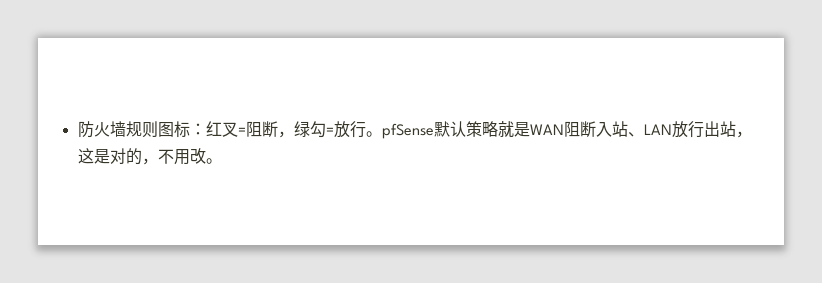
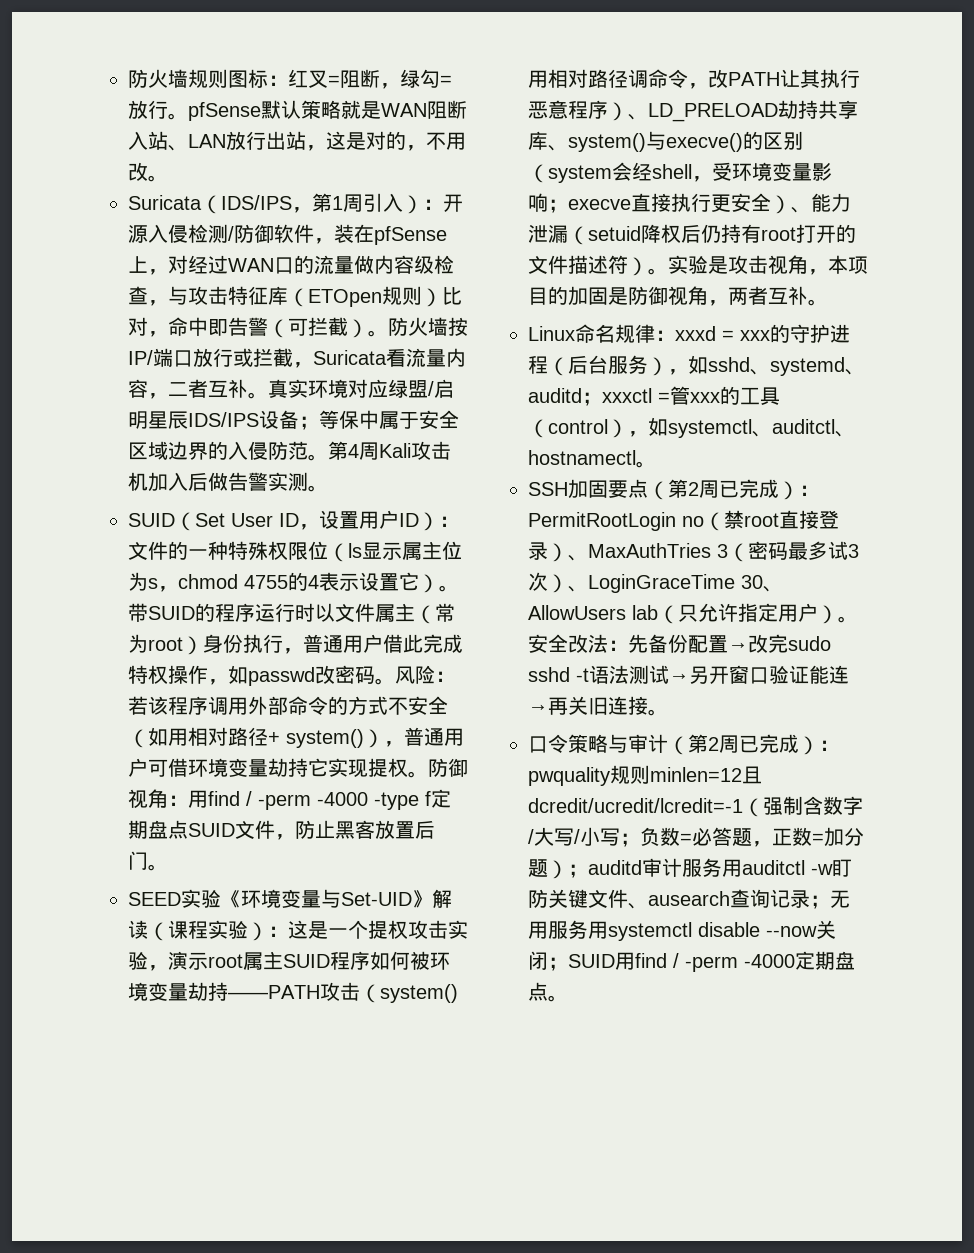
(222, 161) none -> [128,193,463,214] [128,224,447,245] [128,255,454,275] [128,286,462,307] [128,317,468,338] [128,348,466,368] [128,379,454,399] [128,410,459,430] [128,441,451,461] [128,472,328,492] [128,510,459,531] [128,541,462,562] [128,572,459,593] [128,603,455,624] [128,634,463,655] [128,665,455,686] [128,696,448,715] [128,727,464,748] [128,758,468,778] [128,789,451,810] [128,820,435,840] [128,851,168,871] [128,889,452,908] [128,920,468,941] [128,951,450,971] [128,982,458,1003] [528,69,860,89] [528,100,858,122] [528,131,803,152] [528,162,832,183] [528,193,851,214] [528,224,856,245] [528,255,868,276] [528,286,828,306] [528,324,850,343] [528,355,865,376] [528,386,780,406] [528,417,855,438] [528,450,656,468] [528,479,819,500] [528,510,839,531] [528,541,859,562] [528,572,783,593] [528,603,858,624] [528,634,831,653] [528,665,849,684] [528,696,668,716] [528,734,839,755] [528,765,762,786] [528,796,863,817] [528,827,864,847] [528,858,852,879] [528,889,850,909] [528,920,836,941] [528,951,855,972] [528,982,568,1002] // Suricata（IDS/IPS，第1周引入）：开源入侵检测/防御软件，装在pfSense上，对经过WAN口的流量做内容级检查，与攻击特征库（ETOpen规则）比对，命中即告警（可拦截）。防火墙按IP/端口放行或拦截，Suricata看流量内容，二者互补。真实环境对应绿盟/启明星辰IDS/IPS设备；等保中属于安全区域边界的入侵防范。第4周Kali攻击机加入后做告警实测。 // SUID（Set User ID，设置用户ID）：文件的一种特殊权限位（ls显示属主位为s，chmod 4755的4表示设置它）。带SUID的程序运行时以文件属主（常为root）身份执行，普通用户借此完成特权操作，如passwd改密码。风险：若该程序调用外部命令的方式不安全（如用相对路径+ system()），普通用户可借环境变量劫持它实现提权。防御视角：用find / -perm -4000 -type f定期盘点SUID文件，防止黑客放置后门。 // SEED实验《环境变量与Set-UID》解读（课程实验）：这是一个提权攻击实验，演示root属主SUID程序如何被环境变量劫持——PATH攻击（system()用相对路径调命令，改PATH让其执行恶意程序）、LD_PRELOAD劫持共享库、system()与execve()的区别（system会经shell，受环境变量影响；execve直接执行更安全）、能力泄漏（setuid降权后仍持有root打开的文件描述符）。实验是攻击视角，本项目的加固是防御视角，两者互补。 // Linux命名规律：xxxd = xxx的守护进程（后台服务），如sshd、systemd、auditd；xxxctl =管xxx的工具（control），如systemctl、auditctl、hostnamectl。 // SSH加固要点（第2周已完成）：PermitRootLogin no（禁root直接登录）、MaxAuthTries 3（密码最多试3次）、LoginGraceTime 30、AllowUsers lab（只允许指定用户）。安全改法：先备份配置→改完sudo sshd -t语法测试→另开窗口验证能连→再关旧连接。 // 口令策略与审计（第2周已完成）：pwquality规则minlen=12且dcredit/ucredit/lcredit=-1（强制含数字/大写/小写；负数=必答题，正数=加分题）；auditd审计服务用auditctl -w盯防关键文件、ausearch查询记录；无用服务用systemctl disable --now关闭；SUID用find / -perm -4000定期盘点。

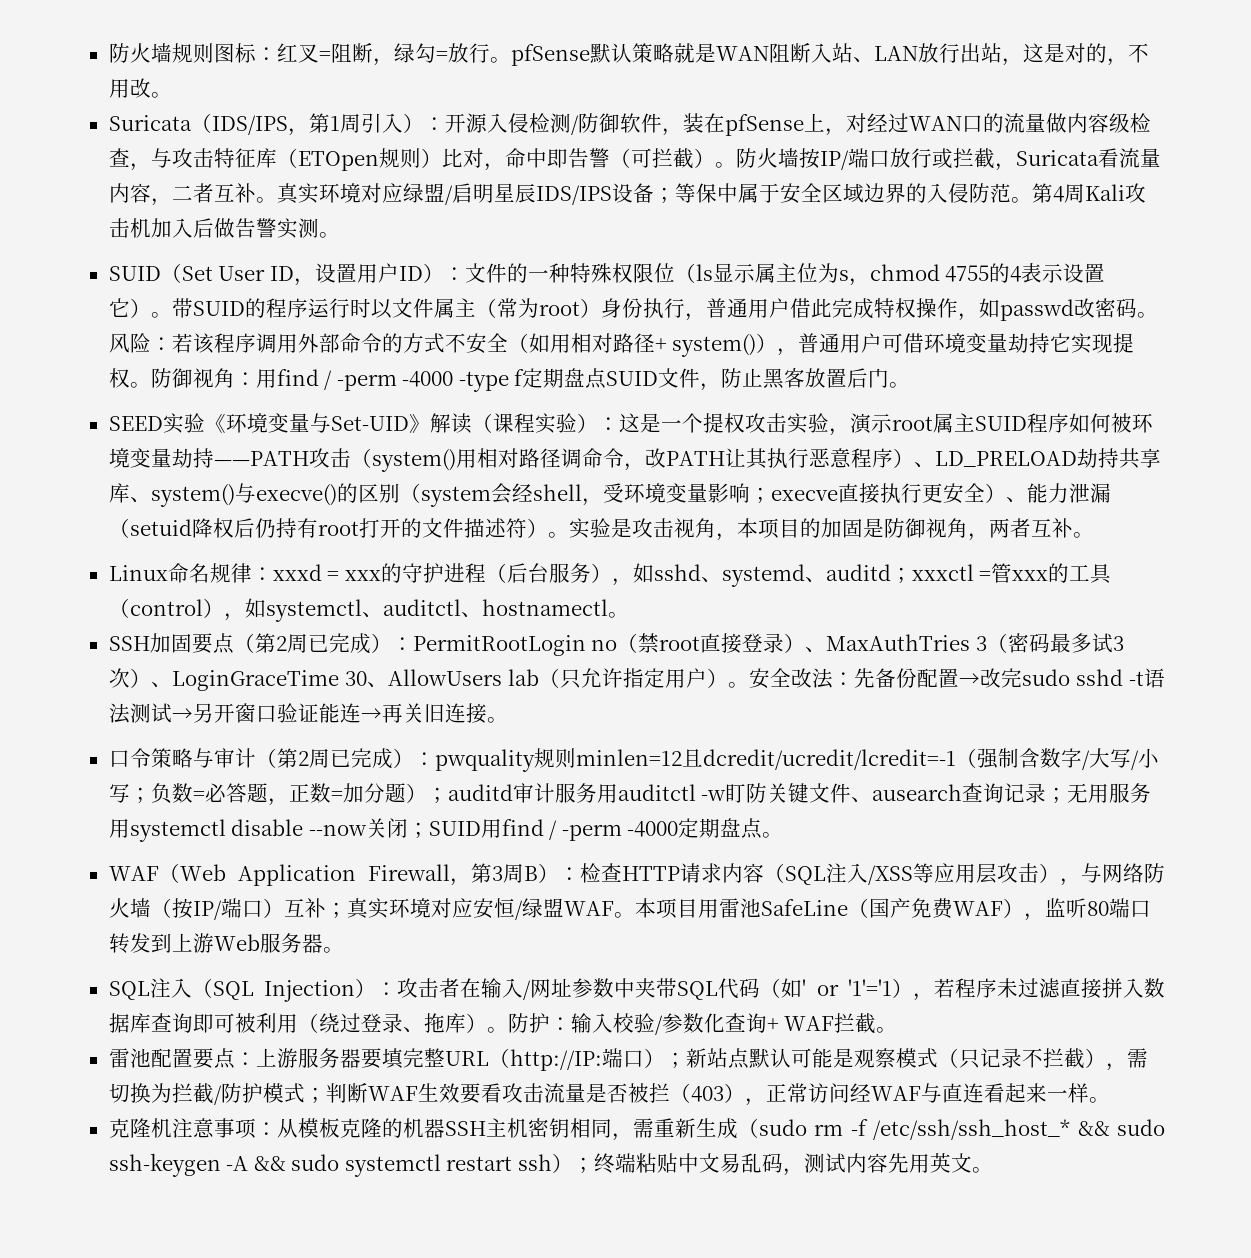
(568, 998) none -> [108,863,1166,886] [108,898,1151,921] [108,933,344,954] [108,978,1165,1002] [108,1013,898,1035] [108,1048,1148,1071] [108,1083,1110,1106] [108,1118,1165,1141] [108,1153,993,1177] // WAF（Web Application Firewall，第3周B）：检查HTTP请求内容（SQL注入/XSS等应用层攻击），与网络防火墙（按IP/端口）互补；真实环境对应安恒/绿盟WAF。本项目用雷池SafeLine（国产免费WAF），监听80端口转发到上游Web服务器。 // SQL注入（SQL Injection）：攻击者在输入/网址参数中夹带SQL代码（如' or '1'='1），若程序未过滤直接拼入数据库查询即可被利用（绕过登录、拖库）。防护：输入校验/参数化查询+ WAF拦截。 // 雷池配置要点：上游服务器要填完整URL（http://IP:端口）；新站点默认可能是观察模式（只记录不拦截），需切换为拦截/防护模式；判断WAF生效要看攻击流量是否被拦（403），正常访问经WAF与直连看起来一样。 // 克隆机注意事项：从模板克隆的机器SSH主机密钥相同，需重新生成（sudo rm -f /etc/ssh/ssh_host_* && sudo ssh-keygen -A && sudo systemctl restart ssh）；终端粘贴中文易乱码，测试内容先用英文。

